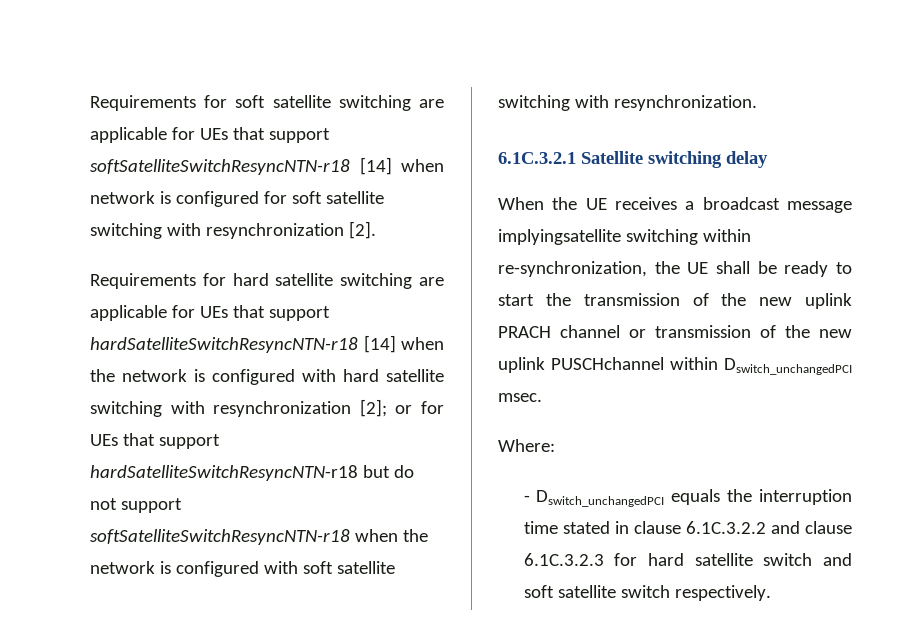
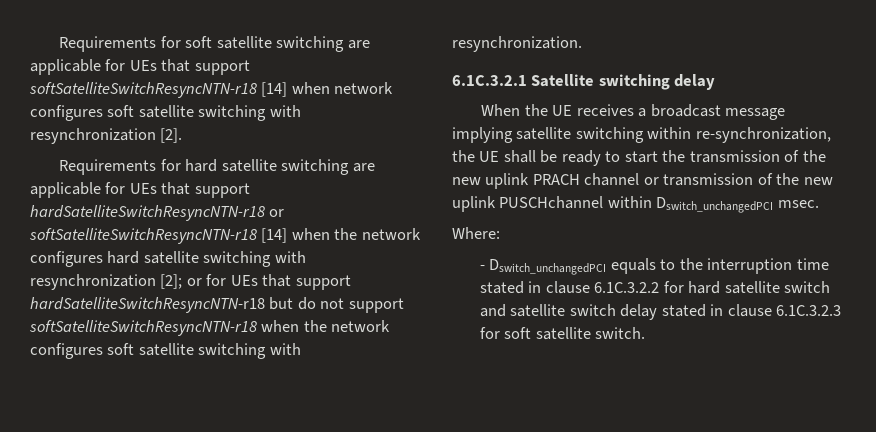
[159,191,287,207] is configured for -> [30,105,103,121] configures
(358, 345) none -> [269,209,285,217] [29,228,257,244] or softSatelliteSwitchResyncNTN-r18
[194,369,336,385] is configured with -> [30,251,103,267] configures
[159,561,298,577] is configured with -> [30,343,103,359] configures
[498,229,621,245] implyingsatellite -> [452,127,572,143] implying satellite
(721, 497) none -> [660,259,676,270] to
[770,521,852,534] [523,553,604,566] and clause 6.1C.3.2.3 -> (660, 287) none
[523,585,771,601] soft satellite switch respectively. -> [510,304,841,320] [479,327,646,340] satellite switch delay stated in clause 6.1C.3.2.3 for soft satellite switch.

